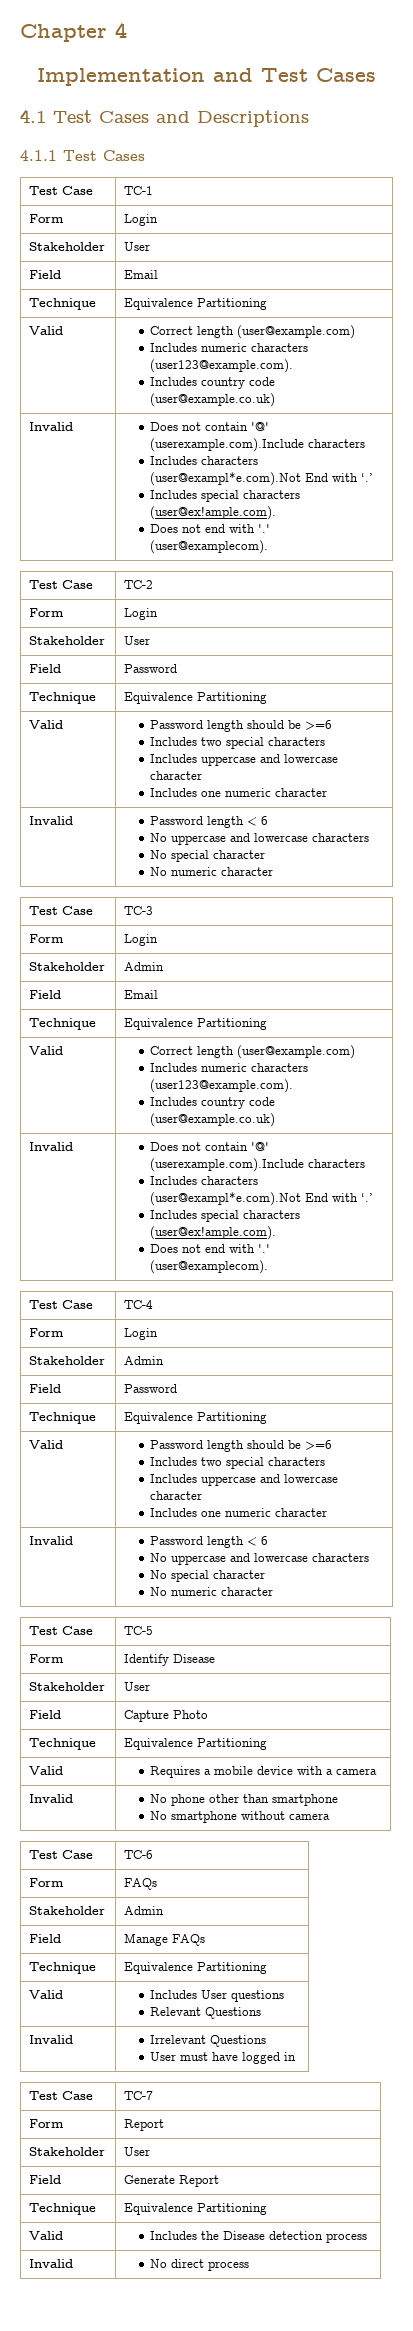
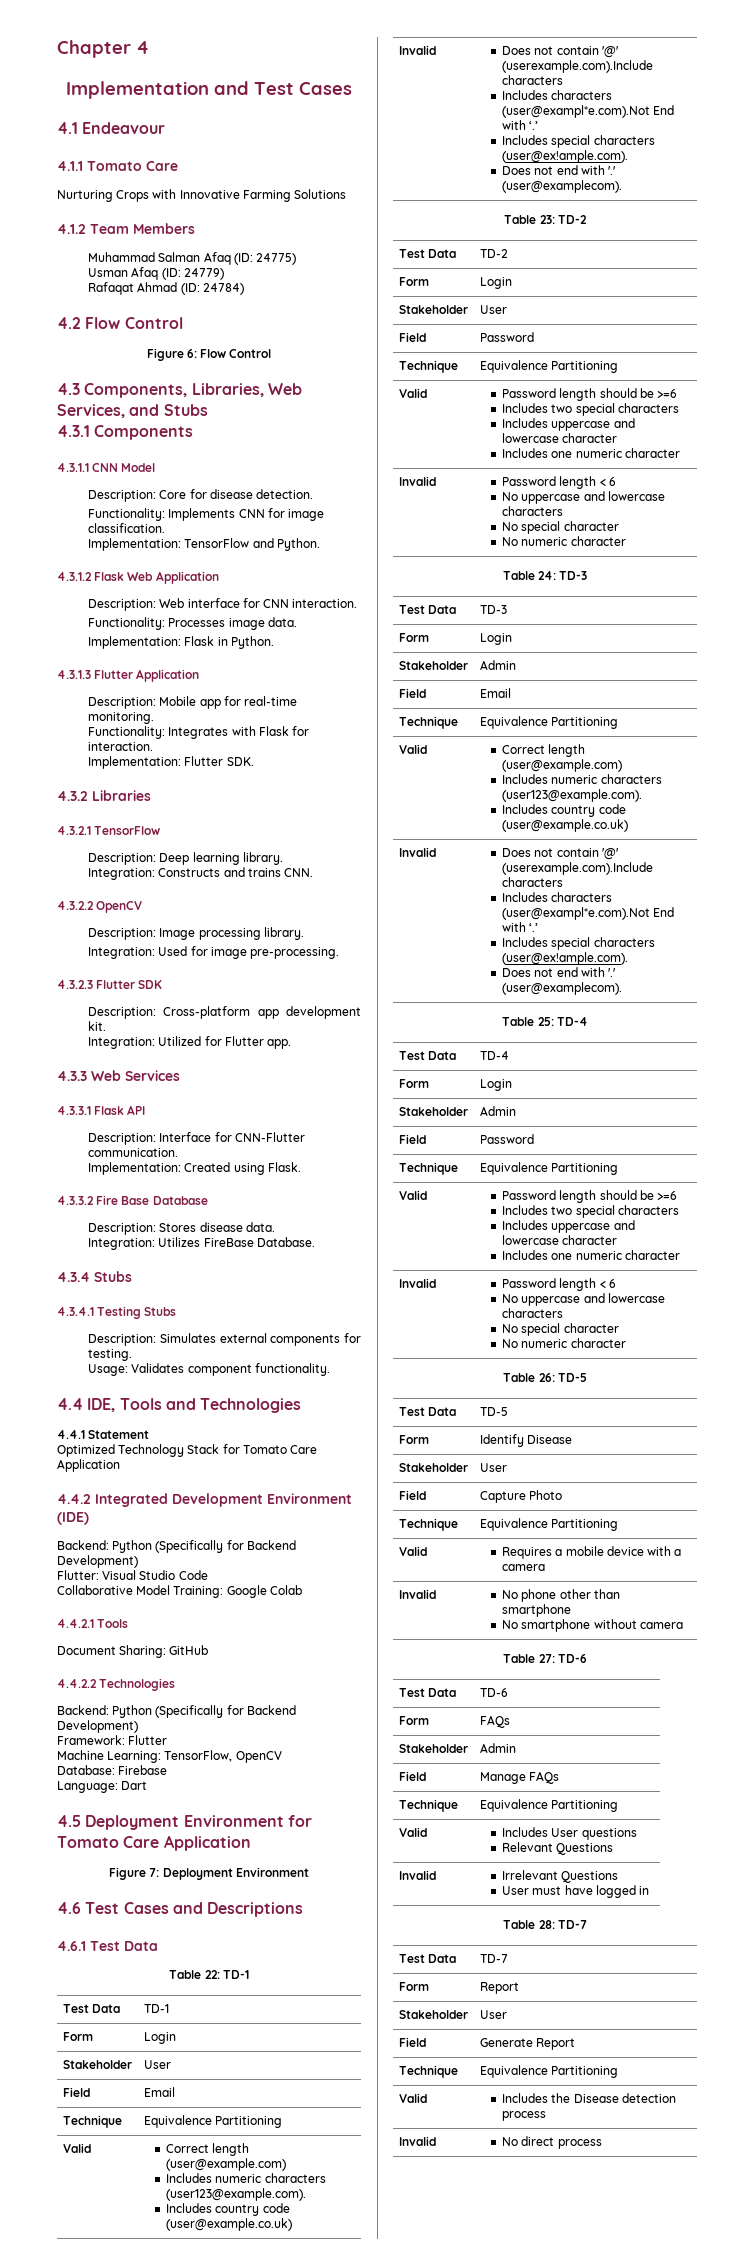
[53,110,309,127] [20,150,145,161] [29,186,94,195] [124,186,154,195] Test Cases and Descriptions // 4.1.1 Test Cases // Test Case | TC-1 -> [82,122,166,134] [57,161,178,171] [57,189,347,202] [57,223,195,234] [88,252,297,265] [88,267,224,280] [88,282,244,295] [57,317,183,329] [146,348,272,361] [57,383,302,398] [57,404,208,418] [57,425,194,440] [57,463,156,472] [88,489,314,502] [88,508,325,521] [88,523,166,533] [88,538,320,551] [57,571,219,584] [88,598,358,611] [88,617,297,630] [88,636,274,649] [57,669,200,682] [88,696,298,709] [88,712,155,724] [88,726,310,739] [88,742,154,751] [88,756,254,769] [57,790,151,801] [57,826,161,835] [88,852,283,865] [88,867,314,880] [57,901,143,913] [88,927,304,940] [88,946,340,959] [57,980,163,989] [88,1006,362,1019] [88,1021,107,1031] [88,1036,292,1049] [57,1070,180,1081] [57,1105,146,1115] [88,1132,305,1145] [88,1148,179,1157] [88,1162,301,1175] [57,1195,208,1205] [88,1222,275,1235] [88,1237,315,1250] [57,1271,132,1282] [57,1306,177,1319] [88,1333,362,1346] [88,1349,133,1361] [88,1363,330,1376] [57,1398,302,1413] [57,1430,150,1439] [57,1444,318,1457] [57,1459,120,1472] [57,1493,352,1507] [57,1512,89,1525] [57,1540,296,1553] [57,1555,138,1568] [57,1570,208,1580] [57,1585,302,1598] [57,1619,129,1628] [57,1645,209,1658] [57,1678,176,1691] [57,1705,296,1718] [57,1720,138,1733] [57,1735,168,1745] [57,1750,282,1763] [57,1765,168,1775] [57,1781,148,1793] [57,1815,312,1830] [57,1835,251,1851] [109,1867,309,1880] [57,1902,304,1917] [57,1941,158,1951] [169,1970,249,1979] [62,2004,120,2013] [143,2004,169,2013] Endeavour // 4.1.1 Tomato Care // Nurturing Crops with Innovative Farming Solutions // 4.1.2 Team Members // Muhammad Salman Afaq (ID: 24775) // Usman Afaq (ID: 24779) // Rafaqat Ahmad (ID: 24784) // 4.2 Flow Control // Figure 6: Flow Control // 4.3 Components, Libraries, Web Services, and Stubs // 4.3.1 Components // 4.3.1.1 CNN Model // Description: Core for disease detection. // Functionality: Implements CNN for image classification. // Implementation: TensorFlow and Python. // 4.3.1.2 Flask Web Application // Description: Web interface for CNN interaction. // Functionality: Processes image data. // Implementation: Flask in Python. // 4.3.1.3 Flutter Application // Description: Mobile app for real-time monitoring. // Functionality: Integrates with Flask for interaction. // Implementation: Flutter SDK. // 4.3.2 Libraries // 4.3.2.1 TensorFlow // Description: Deep learning library. // Integration: Constructs and trains CNN. // 4.3.2.2 OpenCV // Description: Image processing library. // Integration: Used for image pre-processing. // 4.3.2.3 Flutter SDK // Description: Cross-platform app development kit. // Integration: Utilized for Flutter app. // 4.3.3 Web Services // 4.3.3.1 Flask API // Description: Interface for CNN-Flutter communication. // Implementation: Created using Flask. // 4.3.3.2 Fire Base Database // Description: Stores disease data. // Integration: Utilizes FireBase Database. // 4.3.4 Stubs // 4.3.4.1 Testing Stubs // Description: Simulates external components for testing. // Usage: Validates component functionality. // 4.4 IDE, Tools and Technologies // 4.4.1 Statement // Optimized Technology Stack for Tomato Care Application // 4.4.2 Integrated Development Environment (IDE) // Backend: Python (Specifically for Backend Development) // Flutter: Visual Studio Code // Collaborative Model Training: Google Colab // 4.4.2.1 Tools // Document Sharing: GitHub // 4.4.2.2 Technologies // Backend: Python (Specifically for Backend Development) // Framework: Flutter // Machine Learning: TensorFlow, OpenCV // Database: Firebase // Language: Dart // 4.5 Deployment Environment for Tomato Care Application // Figure 7: Deployment Environment // 4.6 Test Cases and Descriptions // 4.6.1 Test Data // Table 22: TD-1 // Test Data | TD-1
[29,580,94,589] [124,580,154,589] // Test Case | TC-2 -> [504,215,587,224] [398,249,456,258] [479,249,508,258] // Table 23: TD-2 // Test Data | TD-2
[29,906,94,915] [124,906,154,915] // Test Case | TC-3 -> [502,571,588,580] [398,605,456,614] [479,605,507,614] // Table 24: TD-3 // Test Data | TD-3
[29,1300,94,1309] [124,1300,154,1309] // Test Case | TC-4 -> [502,1017,588,1026] [398,1051,456,1060] [479,1051,509,1060] // Table 25: TD-4 // Test Data | TD-4
[29,1626,94,1635] [124,1626,154,1635] // Test Case | TC-5 -> [503,1373,587,1382] [398,1407,456,1416] [479,1407,508,1416] // Table 26: TD-5 // Test Data | TD-5
[29,1850,94,1859] [124,1850,154,1859] // Test Case | TC-6 -> [503,1654,587,1663] [398,1688,456,1697] [479,1688,508,1697] // Table 27: TD-6 // Test Data | TD-6
[29,2091,94,2100] [124,2091,154,2100] // Test Case | TC-7 -> [503,1920,587,1929] [398,1954,456,1963] [479,1954,508,1963] // Table 28: TD-7 // Test Data | TD-7

